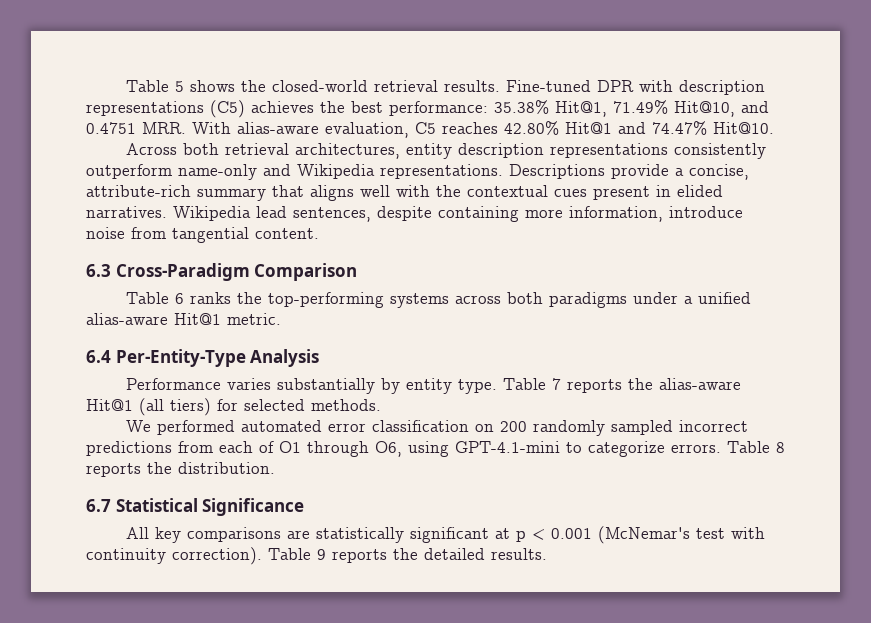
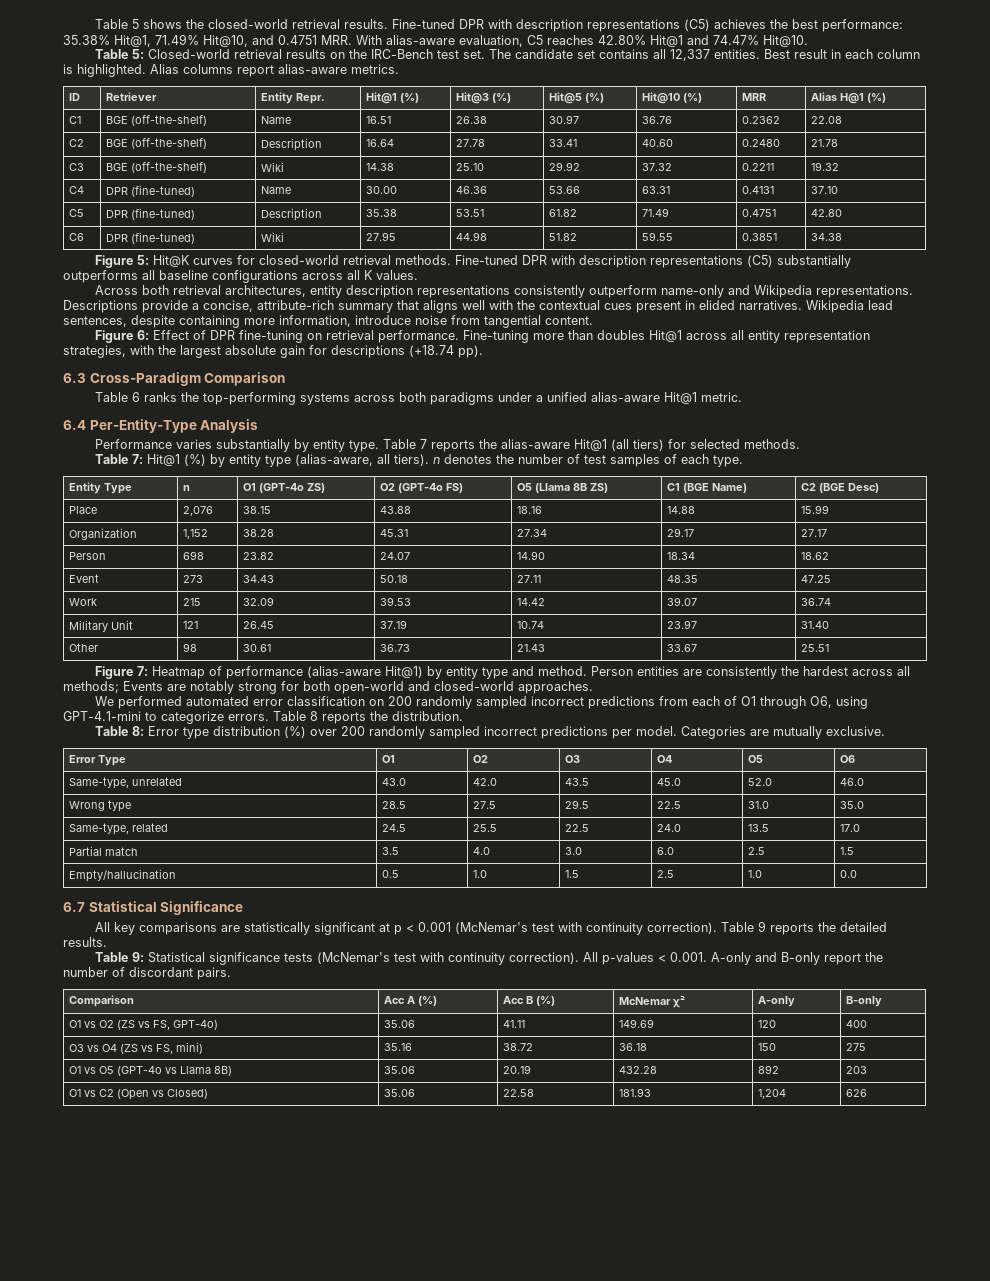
(774, 128) none -> [95,49,921,61] [63,64,399,77] [69,93,81,101] [106,92,158,101] [261,92,326,104] [366,92,420,104] [456,92,512,104] [549,92,605,104] [642,92,703,104] [742,93,767,101] [811,92,887,104] [69,116,82,124] [106,115,208,126] [261,116,292,124] [366,116,392,124] [456,116,488,124] [549,115,580,124] [642,116,673,124] [742,116,781,124] [811,116,843,124] [69,139,85,147] [106,138,208,149] [261,138,323,151] [366,139,395,147] [456,139,486,147] [549,139,578,147] [642,139,674,147] [742,139,781,147] [811,139,839,147] [69,163,85,171] [106,162,208,173] [261,162,285,172] [366,163,395,171] [456,163,485,171] [549,162,581,171] [642,163,673,171] [742,163,775,171] [811,162,840,171] [69,186,85,194] [106,185,196,197] [261,186,292,194] [366,186,398,194] [456,186,488,194] [549,186,581,194] [642,186,671,194] [742,186,775,194] [811,186,839,194] [69,209,85,217] [106,208,196,220] [261,208,323,221] [366,209,398,217] [456,209,485,217] [549,209,578,217] [642,208,670,217] [742,209,777,217] [811,209,843,217] [69,233,85,241] [106,232,196,244] [261,232,285,242] [366,232,397,241] [456,232,488,241] [549,233,578,241] [642,232,674,241] [742,233,778,241] [811,233,843,241] [95,255,852,268] [63,270,418,283] // Table 5: Closed-world retrieval results on the IRC-Bench test set. The candidate set contains all 12,337 entities. Best result in each column is highlighted. Alias columns report alias-aware metrics. // ID | Retriever | Entity Repr. | Hit@1 (%) | Hit@3 (%) | Hit@5 (%) | Hit@10 (%) | MRR | Alias H@1 (%) // C1 | BGE (off-the-shelf) | Name | 16.51 | 26.38 | 30.97 | 36.76 | 0.2362 | 22.08 // C2 | BGE (off-the-shelf) | Description | 16.64 | 27.78 | 33.41 | 40.60 | 0.2480 | 21.78 // C3 | BGE (off-the-shelf) | Wiki | 14.38 | 25.10 | 29.92 | 37.32 | 0.2211 | 19.32 // C4 | DPR (fine-tuned) | Name | 30.00 | 46.36 | 53.66 | 63.31 | 0.4131 | 37.10 // C5 | DPR (fine-tuned) | Description | 35.38 | 53.51 | 61.82 | 71.49 | 0.4751 | 42.80 // C6 | DPR (fine-tuned) | Wiki | 27.95 | 44.98 | 51.82 | 59.55 | 0.3851 | 34.38 // Figure 5: Hit@K curves for closed-world retrieval methods. Fine-tuned DPR with description representations (C5) substantially outperforms all baseline configurations across all K values.
(319, 233) none -> [95,330,871,343] [63,345,483,358] // Figure 6: Effect of DPR fine-tuning on retrieval performance. Fine-tuning more than doubles Hit@1 across all entity representation strategies, with the largest absolute gain for descriptions (+18.74 pp).
(381, 405) none -> [95,454,744,467] [69,482,133,494] [183,485,191,491] [243,483,326,493] [380,483,464,493] [517,483,609,493] [667,483,748,493] [801,483,880,493] [69,506,98,514] [183,506,214,516] [243,506,272,514] [380,506,412,514] [517,506,543,514] [667,506,696,514] [801,505,830,514] [69,528,138,540] [183,529,209,539] [243,529,275,537] [380,529,409,537] [517,529,548,537] [667,528,695,537] [801,529,828,537] [69,552,107,560] [183,551,205,560] [243,552,275,560] [380,552,411,560] [517,551,546,560] [667,552,696,560] [801,552,830,560] [69,574,100,583] [183,575,204,583] [243,575,275,583] [380,575,409,583] [517,575,542,583] [667,575,699,583] [801,575,832,583] [69,598,98,606] [183,598,202,606] [243,597,275,606] [380,597,412,606] [517,598,546,606] [667,597,698,606] [801,598,832,606] [69,620,134,632] [183,621,199,629] [243,621,275,629] [380,620,408,629] [517,621,545,629] [667,620,698,629] [801,621,830,629] [69,643,99,652] [183,643,198,652] [243,644,272,652] [380,644,411,652] [517,644,546,652] [667,644,698,652] [801,644,830,652] [95,666,911,679] [63,681,593,694] // Table 7: Hit@1 (%) by entity type (alias-aware, all tiers). n denotes the number of test samples of each type. // Entity Type | n | O1 (GPT-4o ZS) | O2 (GPT-4o FS) | O5 (Llama 8B ZS) | C1 (BGE Name) | C2 (BGE Desc) // Place | 2,076 | 38.15 | 43.88 | 18.16 | 14.88 | 15.99 // Organization | 1,152 | 38.28 | 45.31 | 27.34 | 29.17 | 27.17 // Person | 698 | 23.82 | 24.07 | 14.90 | 18.34 | 18.62 // Event | 273 | 34.43 | 50.18 | 27.11 | 48.35 | 47.25 // Work | 215 | 32.09 | 39.53 | 14.42 | 39.07 | 36.74 // Military Unit | 121 | 26.45 | 37.19 | 10.74 | 23.97 | 31.40 // Other | 98 | 30.61 | 36.73 | 21.43 | 33.67 | 25.51 // Figure 7: Heatmap of performance (alias-aware Hit@1) by entity type and method. Person entities are consistently the hardest across all methods; Events are notably strong for both open-world and closed-world approaches.
(275, 468) none -> [95,726,886,739] [69,755,127,766] [382,755,396,763] [473,755,489,763] [565,755,581,763] [657,755,673,763] [748,755,764,763] [840,755,856,763] [69,777,183,789] [382,778,407,786] [473,778,498,786] [565,778,590,786] [657,778,682,786] [748,778,773,786] [840,778,865,786] [69,800,132,812] [382,801,407,809] [473,801,497,809] [565,800,590,809] [657,801,682,809] [748,801,770,809] [840,801,865,809] [69,823,169,835] [382,824,407,832] [473,824,498,832] [565,824,590,832] [657,824,682,832] [748,824,770,832] [840,824,861,832] [69,846,139,856] [382,847,400,855] [473,847,491,855] [565,847,583,855] [657,847,675,855] [748,847,766,855] [840,847,855,855] [69,869,177,882] [382,870,400,878] [473,870,488,878] [565,870,580,878] [657,870,675,878] [748,870,763,878] [840,870,858,878] // Table 8: Error type distribution (%) over 200 randomly sampled incorrect predictions per model. Categories are mutually exclusive. // Error Type | O1 | O2 | O3 | O4 | O5 | O6 // Same-type, unrelated | 43.0 | 42.0 | 43.5 | 45.0 | 52.0 | 46.0 // Wrong type | 28.5 | 27.5 | 29.5 | 22.5 | 31.0 | 35.0 // Same-type, related | 24.5 | 25.5 | 22.5 | 24.0 | 13.5 | 17.0 // Partial match | 3.5 | 4.0 | 3.0 | 6.0 | 2.5 | 1.5 // Empty/hallucination | 0.5 | 1.0 | 1.5 | 2.5 | 1.0 | 0.0
(547, 554) none -> [95,952,884,965] [63,967,231,980] [69,995,135,1007] [384,996,438,1006] [503,996,556,1006] [619,995,686,1008] [758,996,796,1007] [846,996,883,1007] [69,1020,219,1030] [384,1020,416,1028] [503,1020,526,1028] [619,1019,655,1028] [758,1020,777,1028] [846,1020,868,1028] [69,1042,204,1054] [384,1043,413,1051] [503,1043,534,1051] [619,1043,648,1051] [758,1043,777,1051] [846,1043,867,1051] [69,1066,233,1076] [384,1066,416,1074] [503,1065,532,1074] [619,1066,658,1074] [758,1065,780,1074] [846,1066,868,1074] [69,1089,209,1100] [384,1089,416,1097] [503,1089,535,1097] [619,1088,652,1097] [758,1089,787,1099] [846,1089,868,1097] // Table 9: Statistical significance tests (McNemar's test with continuity correction). All p-values < 0.001. A-only and B-only report the number of discordant pairs. // Comparison | Acc A (%) | Acc B (%) | McNemar χ² | A-only | B-only // O1 vs O2 (ZS vs FS, GPT-4o) | 35.06 | 41.11 | 149.69 | 120 | 400 // O3 vs O4 (ZS vs FS, mini) | 35.16 | 38.72 | 36.18 | 150 | 275 // O1 vs O5 (GPT-4o vs Llama 8B) | 35.06 | 20.19 | 432.28 | 892 | 203 // O1 vs C2 (Open vs Closed) | 35.06 | 22.58 | 181.93 | 1,204 | 626

